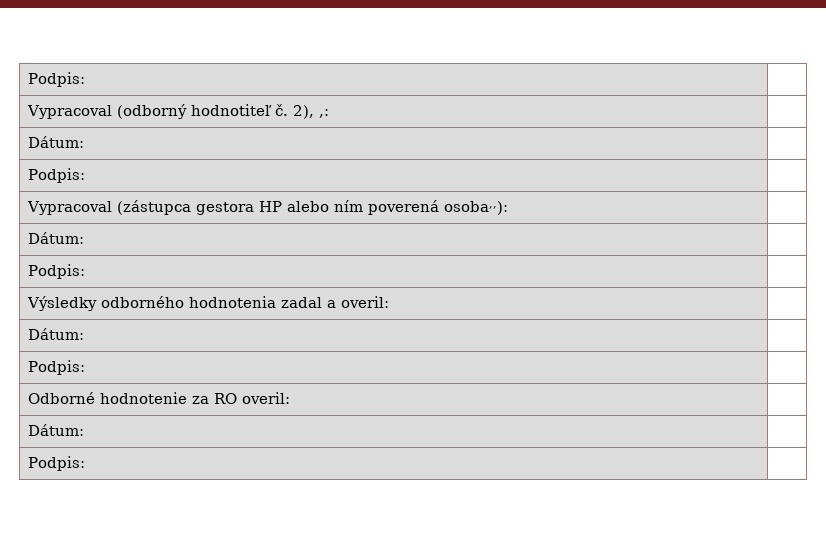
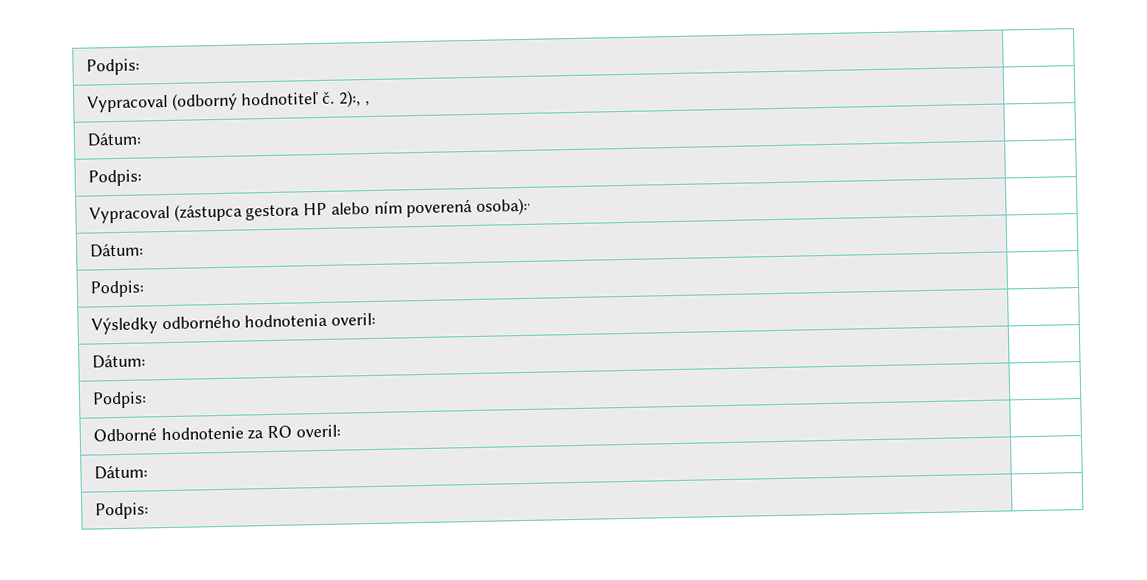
[293,105,330,119] 2), ,: -> [338,90,370,108] 2):, ,
[444,201,509,215] osoba,,): -> [475,197,531,216] osoba):,
[281,297,337,308] zadal a -> (329, 320) none

